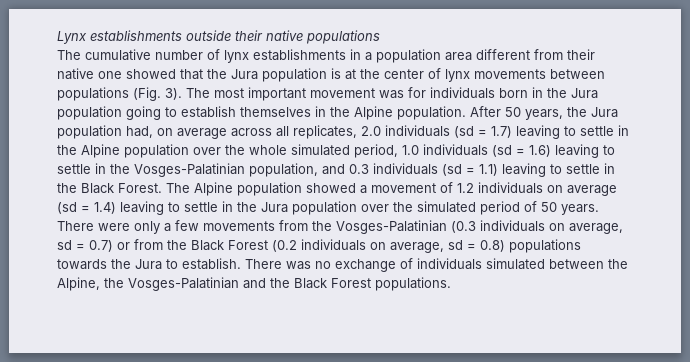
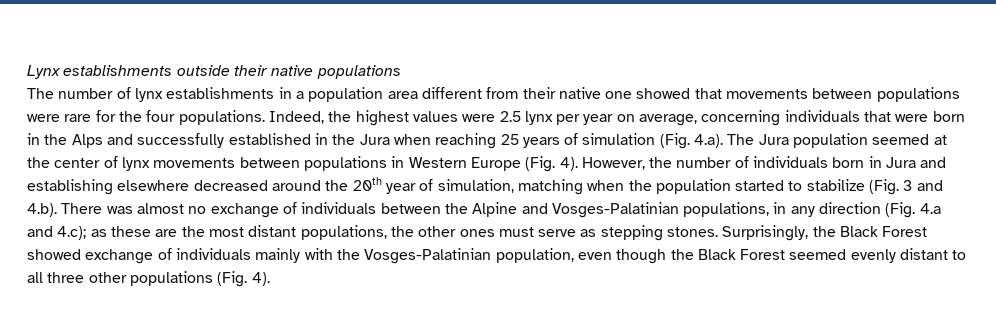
[85,49,151,61] cumulative -> (54, 93) none
[207,68,341,82] the Jura population is -> [726,87,960,102] [27,110,965,126] [27,133,930,149] movements between populations were rare for the four populations. Indeed, the highest values were 2.5 lynx per year on average, concerning individuals that were born in the Alps and successfully established in the Jura when reaching 25 years of simulation (Fig. 4.a). The Jura population seemed
[133,87,598,101] [57,106,618,120] [57,125,629,139] [57,144,615,158] [57,163,615,177] [57,182,617,196] [57,201,599,215] [57,220,623,234] [57,239,581,253] [57,258,241,270] (Fig. 3). The most important movement was for individuals born in the Jura population going to establish themselves in the Alpine population. After 50 years, the Jura population had, on average across all replicates, 2.0 individuals (sd = 1.7) leaving to settle in the Alpine population over the whole simulated period, 1.0 individuals (sd = 1.6) leaving to settle in the Vosges-Palatinian population, and 0.3 individuals (sd = 1.1) leaving to settle in the Black Forest. The Alpine population showed a movement of 1.2 individuals on average (sd = 1.4) leaving to settle in the Jura population over the simulated period of 50 years. There were only a few movements from the Vosges-Palatinian (0.3 individuals on average, sd = 0.7) or from the Black Forest (0.2 individuals on average, sd = 0.8) populations towards the Jura to establish. -> [391,156,947,172] [27,177,943,195] [27,203,57,217] in Western Europe (Fig. 4). However, the number of individuals born in Jura and establishing elsewhere decreased around the 20th year of simulation, matching when the population started to stabilize (Fig. 3 and 4.b).
(311, 265) none -> [136,203,184,214] almost
[486,258,545,270] simulated -> (377, 208) none
[57,277,451,291] Alpine, the Vosges-Palatinian and the Black Forest populations. -> [472,202,941,218] [27,225,928,241] [27,248,967,264] [27,271,270,287] Alpine and Vosges-Palatinian populations, in any direction (Fig. 4.a and 4.c); as these are the most distant populations, the other ones must serve as stepping stones. Surprisingly, the Black Forest showed exchange of individuals mainly with the Vosges-Palatinian population, even though the Black Forest seemed evenly distant to all three other populations (Fig. 4).

